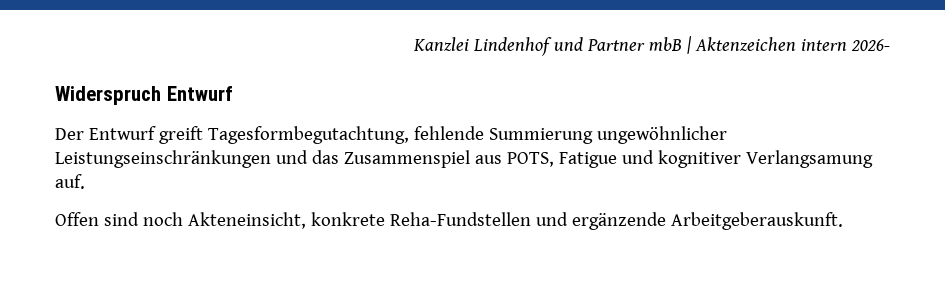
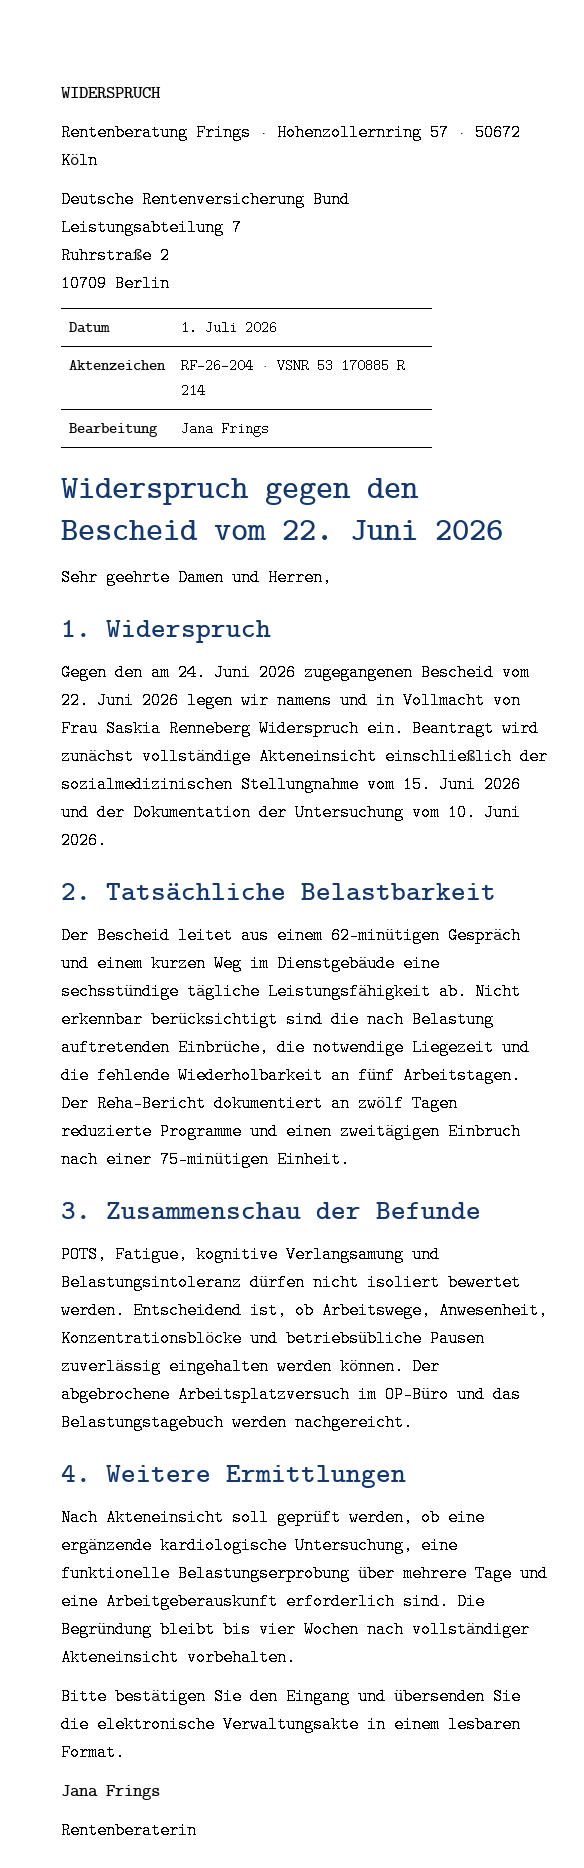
[413,36,890,56] [55,86,233,105] [55,126,727,144] [55,150,873,168] [55,174,85,189] [55,212,843,230] Kanzlei Lindenhof und Partner mbB | Aktenzeichen intern 2026- // Widerspruch Entwurf // Der Entwurf greift Tagesformbegutachtung, fehlende Summierung ungewöhnlicher Leistungseinschränkungen und das Zusammenspiel aus POTS, Fatigue und kognitiver Verlangsamung auf. // Offen sind noch Akteneinsicht, konkrete Reha-Fundstellen und ergänzende Arbeitgeberauskunft. -> [61,87,161,98] [61,124,521,141] [61,152,98,169] [61,191,350,208] [61,219,242,236] [61,247,170,264] [61,275,170,292] [68,322,110,333] [180,321,277,334] [68,360,166,370] [180,359,405,372] [180,384,205,397] [68,423,158,437] [180,422,269,437] [61,478,419,505] [61,520,503,540] [61,569,332,586] [61,620,271,643] [61,664,530,681] [61,692,521,709] [61,720,539,737] [61,748,548,765] [61,776,521,793] [61,804,521,821] [61,832,107,849] [61,883,496,901] [61,927,521,944] [61,955,440,972] [61,983,521,1000] [61,1011,494,1028] [61,1039,530,1056] [61,1067,521,1084] [61,1095,458,1112] [61,1123,521,1140] [61,1151,350,1168] [61,1202,481,1220] [61,1246,440,1263] [61,1274,521,1291] [61,1302,548,1319] [61,1330,485,1347] [61,1358,440,1375] [61,1386,521,1403] [61,1414,413,1431] [61,1465,406,1488] [61,1509,485,1526] [61,1537,458,1554] [61,1565,548,1582] [61,1593,485,1610] [61,1621,530,1638] [61,1649,296,1666] [61,1688,521,1705] [61,1716,521,1733] [61,1744,125,1761] [61,1785,160,1800] [61,1822,197,1839] WIDERSPRUCH // Rentenberatung Frings · Hohenzollernring 57 · 50672 Köln // Deutsche Rentenversicherung Bund // Leistungsabteilung 7 // Ruhrstraße 2 // 10709 Berlin // Datum | 1. Juli 2026 // Aktenzeichen | RF-26-204 · VSNR 53 170885 R 214 // Bearbeitung | Jana Frings // Widerspruch gegen den Bescheid vom 22. Juni 2026 // Sehr geehrte Damen und Herren, // 1. Widerspruch // Gegen den am 24. Juni 2026 zugegangenen Bescheid vom 22. Juni 2026 legen wir namens und in Vollmacht von Frau Saskia Renneberg Widerspruch ein. Beantragt wird zunächst vollständige Akteneinsicht einschließlich der sozialmedizinischen Stellungnahme vom 15. Juni 2026 und der Dokumentation der Untersuchung vom 10. Juni 2026. // 2. Tatsächliche Belastbarkeit // Der Bescheid leitet aus einem 62-minütigen Gespräch und einem kurzen Weg im Dienstgebäude eine sechsstündige tägliche Leistungsfähigkeit ab. Nicht erkennbar berücksichtigt sind die nach Belastung auftretenden Einbrüche, die notwendige Liegezeit und die fehlende Wiederholbarkeit an fünf Arbeitstagen. Der Reha-Bericht dokumentiert an zwölf Tagen reduzierte Programme und einen zweitägigen Einbruch nach einer 75-minütigen Einheit. // 3. Zusammenschau der Befunde // POTS, Fatigue, kognitive Verlangsamung und Belastungsintoleranz dürfen nicht isoliert bewertet werden. Entscheidend ist, ob Arbeitswege, Anwesenheit, Konzentrationsblöcke und betriebsübliche Pausen zuverlässig eingehalten werden können. Der abgebrochene Arbeitsplatzversuch im OP-Büro und das Belastungstagebuch werden nachgereicht. // 4. Weitere Ermittlungen // Nach Akteneinsicht soll geprüft werden, ob eine ergänzende kardiologische Untersuchung, eine funktionelle Belastungserprobung über mehrere Tage und eine Arbeitgeberauskunft erforderlich sind. Die Begründung bleibt bis vier Wochen nach vollständiger Akteneinsicht vorbehalten. // Bitte bestätigen Sie den Eingang und übersenden Sie die elektronische Verwaltungsakte in einem lesbaren Format. // Jana Frings // Rentenberaterin

